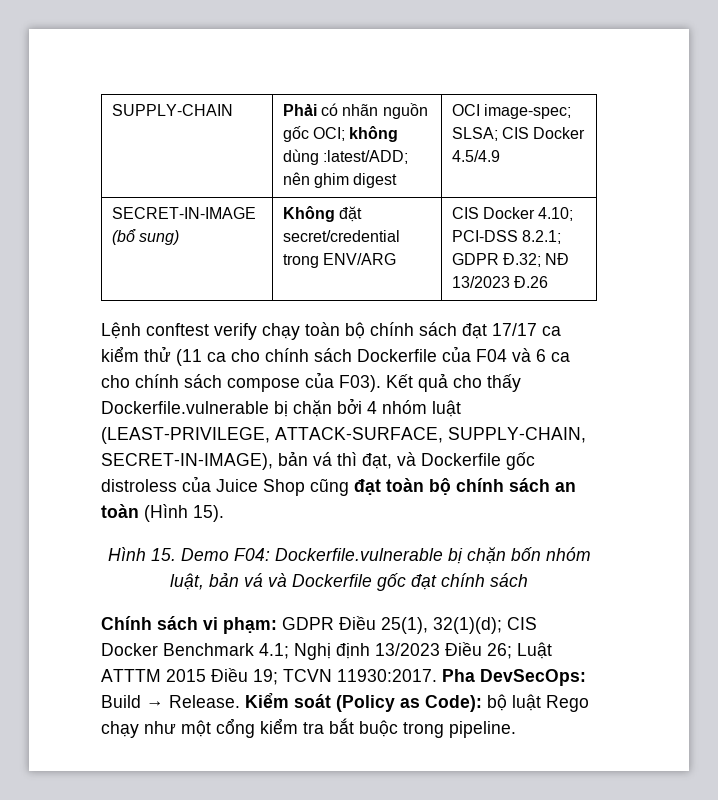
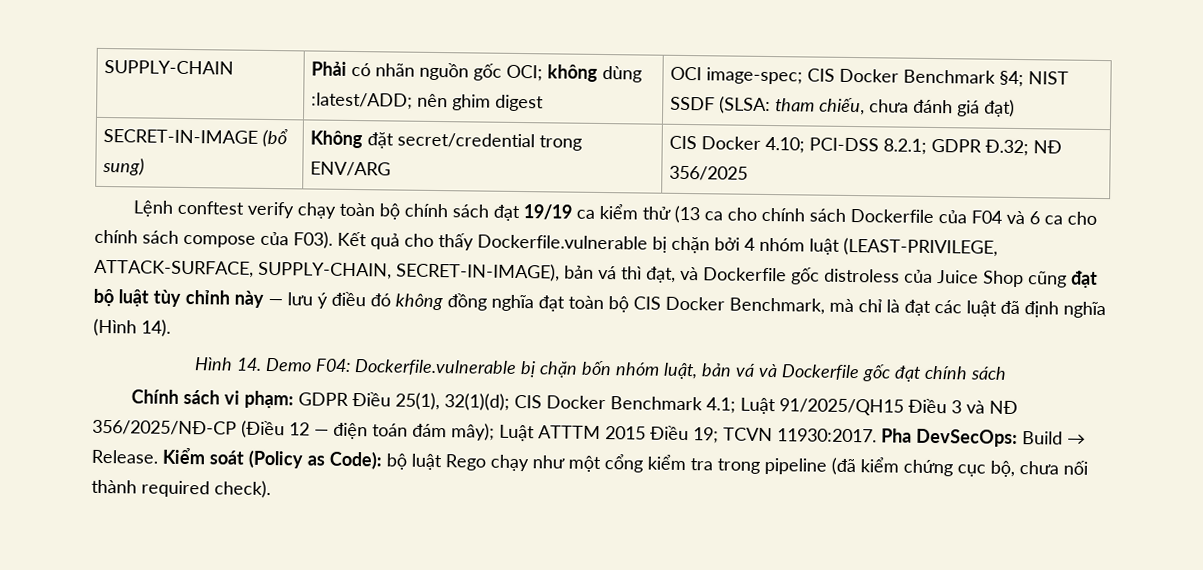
[451,127,586,141] [451,150,500,162] SLSA; CIS Docker 4.5/4.9 -> [807,68,1070,88] [670,96,1016,117] CIS Docker Benchmark §4; NIST SSDF (SLSA: tham chiếu, chưa đánh giá đạt)
[451,276,548,288] 13/2023 Đ.26 -> [669,165,749,181] 356/2025
[492,323,537,336] 17/17 -> [522,204,572,220] 19/19
[176,349,202,366] (11 -> [673,205,700,224] (13
[386,478,576,495] [101,504,224,522] toàn bộ chính sách an toàn (Hình 15). -> [93,288,1106,319] [93,318,171,337] bộ luật tùy chỉnh này — lưu ý điều đó không đồng nghĩa đạt toàn bộ CIS Docker Benchmark, mà chỉ là đạt các luật đã định nghĩa (Hình 14).
[150,548,176,561] 15. -> [236,357,262,371] 14.
[294,642,512,660] Nghị định 13/2023 Điều 26; -> [739,397,1018,416] [92,419,495,441] Luật 91/2025/QH15 Điều 3 và NĐ 356/2025/NĐ-CP (Điều 12 — điện toán đám mây);
[329,718,516,738] bắt buộc trong pipeline. -> [717,457,1088,477] [91,479,271,499] trong pipeline (đã kiểm chứng cục bộ, chưa nối thành required check).

